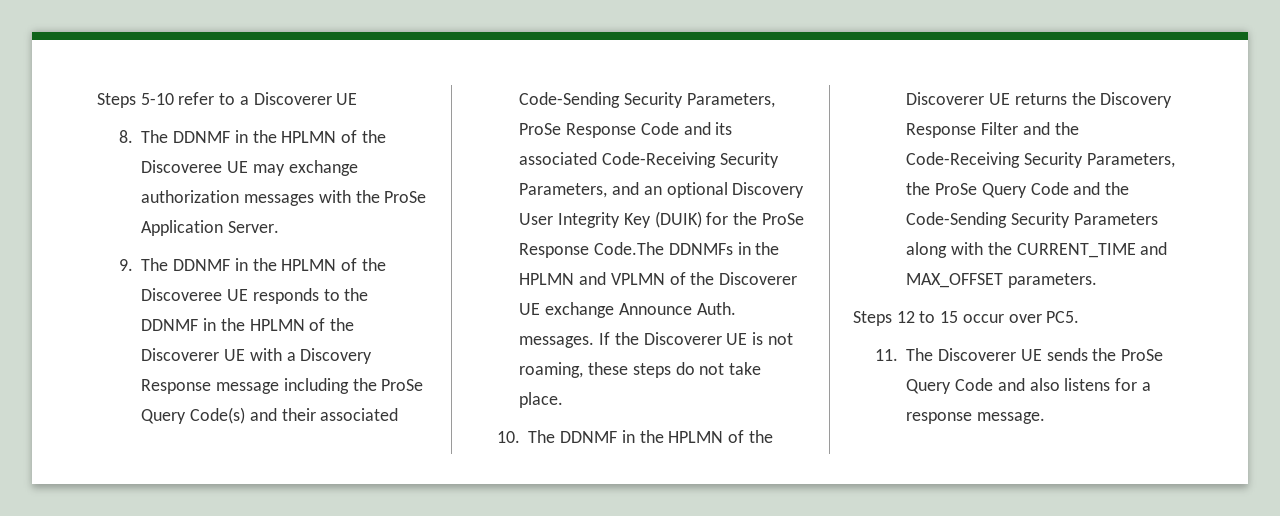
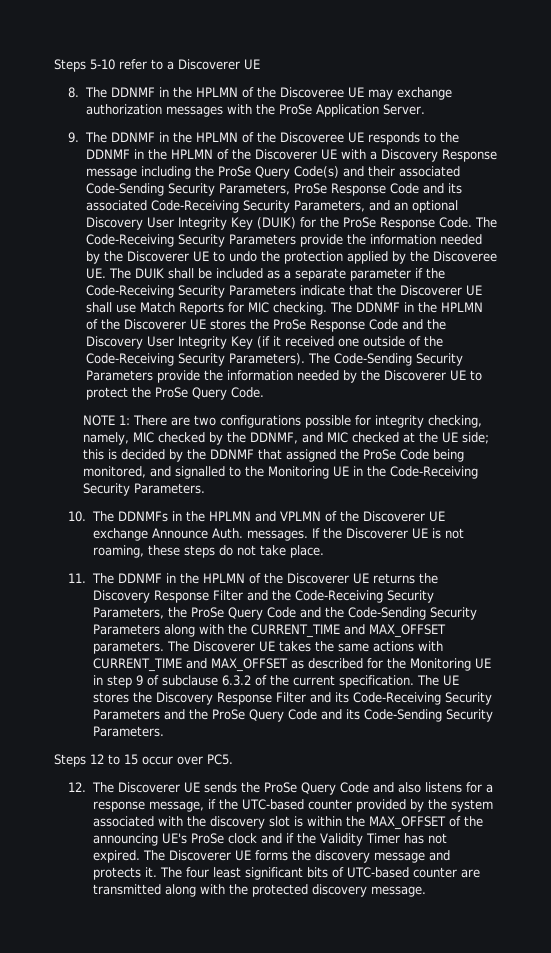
[594,242,665,255] Code.The -> [438,217,497,228] [85,234,482,247] [85,251,497,264] [85,268,445,281] [85,285,482,298] [85,302,483,315] [85,319,446,332] [85,336,443,349] [85,353,463,366] [85,370,482,383] [85,387,264,400] [82,415,482,428] [82,432,489,445] [82,449,464,462] [82,466,478,479] [82,483,205,496] [68,511,114,522] Code. The Code-Receiving Security Parameters provide the information needed by the Discoverer UE to undo the protection applied by the Discoveree UE. The DUIK shall be included as a separate parameter if the Code-Receiving Security Parameters indicate that the Discoverer UE shall use Match Reports for MIC checking. The DDNMF in the HPLMN of the Discoverer UE stores the ProSe Response Code and the Discovery User Integrity Key (if it received one outside of the Code-Receiving Security Parameters). The Code-Sending Security Parameters provide the information needed by the Discoverer UE to protect the ProSe Query Code. // NOTE 1: There are two configurations possible for integrity checking, namely, MIC checked by the DDNMF, and MIC checked at the UE side; this is decided by the DDNMF that assigned the ProSe Code being monitored, and signalled to the Monitoring UE in the Code-Receiving Security Parameters. // 10. The
[496,431,520,443] 10. -> [68,573,87,583] 11.
(1098, 280) none -> [166,641,443,652] [92,658,491,672] [92,675,459,688] [92,692,492,705] [92,709,493,722] [92,726,164,737] The Discoverer UE takes the same actions with CURRENT_TIME and MAX_OFFSET as described for the Monitoring UE in step 9 of subclause 6.3.2 of the current specification. The UE stores the Discovery Response Filter and its Code-Receiving Security Parameters and the ProSe Query Code and its Code-Sending Security Parameters.
[874,349,898,361] 11. -> [68,782,87,792] 12.
(973, 418) none -> [148,799,493,812] [92,816,483,830] [92,833,447,846] [92,850,450,863] [92,867,480,880] [92,884,367,897] message, if the UTC-based counter provided by the system associated with the discovery slot is within the MAX_OFFSET of the announcing UE's ProSe clock and if the Validity Timer has not expired. The Discoverer UE forms the discovery message and protects it. The four least significant bits of UTC-based counter are transmitted along with the protected discovery

